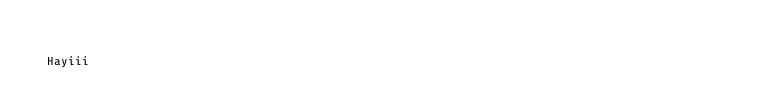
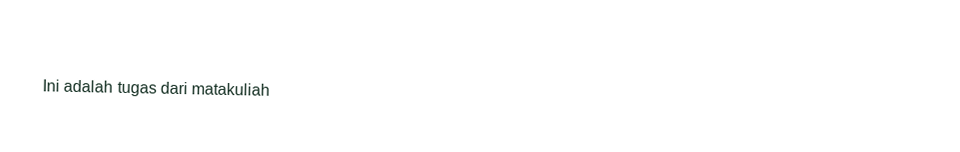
[47,56,89,68] Hayiii -> [42,79,271,97] Ini adalah tugas dari matakuliah

